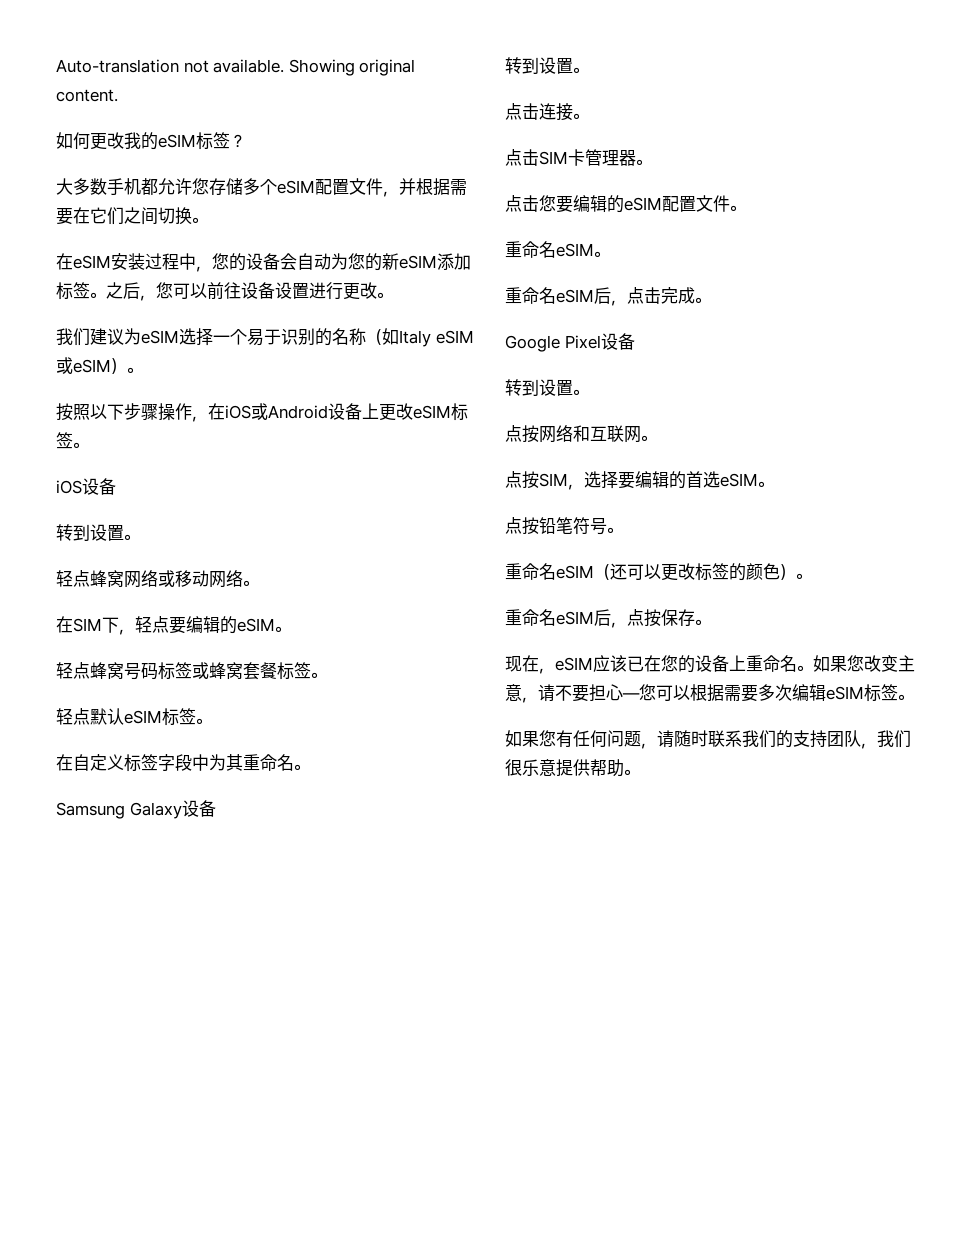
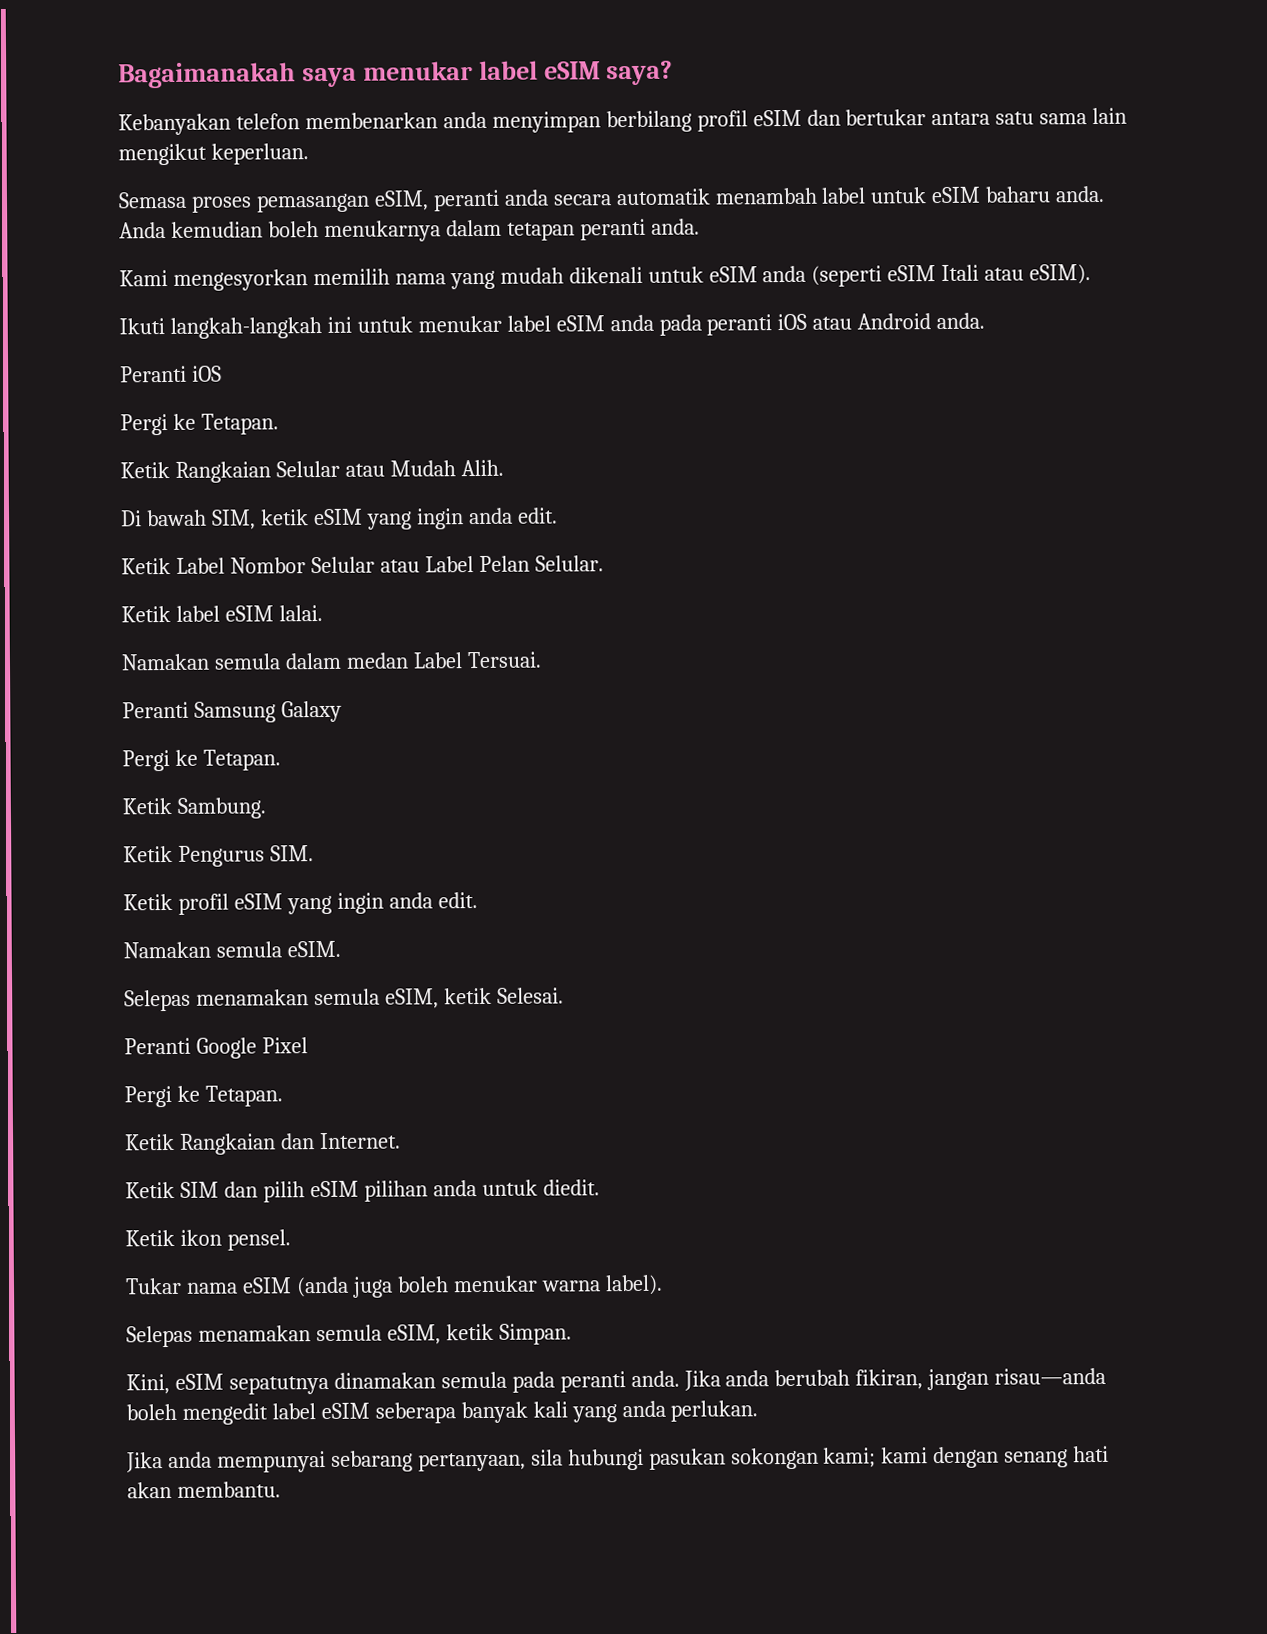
[56,59,416,76] [56,89,118,102] [56,132,246,150] [56,178,467,197] [56,207,208,225] [56,253,471,272] [56,282,393,301] [56,328,474,347] [56,357,143,374] [56,403,468,422] [56,432,89,449] [56,478,116,495] [56,524,140,541] [56,570,259,588] [56,616,291,635] [56,662,327,680] [56,708,212,726] [56,754,310,772] [56,800,216,819] [505,57,589,74] [505,103,589,121] [505,149,652,166] [505,195,746,213] [505,241,610,258] [505,287,711,306] [505,333,635,352] [505,379,589,396] [505,425,657,443] [505,471,774,490] [505,517,623,535] [505,563,812,581] [505,609,711,628] [505,655,915,674] [505,684,914,703] [505,730,911,749] [505,759,640,777] Auto-translation not available. Showing original content. // 如何更改我的eSIM标签？ // 大多数手机都允许您存储多个eSIM配置文件，并根据需要在它们之间切换。 // 在eSIM安装过程中，您的设备会自动为您的新eSIM添加标签。之后，您可以前往设备设置进行更改。 // 我们建议为eSIM选择一个易于识别的名称（如Italy eSIM或eSIM）。 // 按照以下步骤操作，在iOS或Android设备上更改eSIM标签。 // iOS设备 // 转到设置。 // 轻点蜂窝网络或移动网络。 // 在SIM下，轻点要编辑的eSIM。 // 轻点蜂窝号码标签或蜂窝套餐标签。 // 轻点默认eSIM标签。 // 在自定义标签字段中为其重命名。 // Samsung Galaxy设备 // 转到设置。 // 点击连接。 // 点击SIM卡管理器。 // 点击您要编辑的eSIM配置文件。 // 重命名eSIM。 // 重命名eSIM后，点击完成。 // Google Pixel设备 // 转到设置。 // 点按网络和互联网。 // 点按SIM，选择要编辑的首选eSIM。 // 点按铅笔符号。 // 重命名eSIM（还可以更改标签的颜色）。 // 重命名eSIM后，点按保存。 // 现在，eSIM应该已在您的设备上重命名。如果您改变主意，请不要担心—您可以根据需要多次编辑eSIM标签。 // 如果您有任何问题，请随时联系我们的支持团队，我们很乐意提供帮助。 -> [118,60,674,89] [118,107,1128,136] [118,143,309,166] [118,185,1106,213] [119,218,700,242] [119,264,1092,291] [119,312,986,339] [120,365,222,383] [120,413,279,436] [120,459,504,483] [121,507,558,530] [121,555,604,575] [121,605,323,623] [121,651,542,671] [122,700,342,723] [122,749,281,772] [122,797,267,819] [123,845,314,867] [123,892,478,915] [123,940,341,959] [124,987,564,1012] [124,1037,308,1059] [124,1085,283,1108] [125,1132,401,1155] [125,1179,600,1203] [125,1229,291,1251] [125,1274,663,1298] [126,1323,572,1348] [126,1367,1107,1395] [126,1400,759,1425] [126,1445,1110,1473] [127,1481,281,1499] Bagaimanakah saya menukar label eSIM saya? // Kebanyakan telefon membenarkan anda menyimpan berbilang profil eSIM dan bertukar antara satu sama lain mengikut keperluan. // Semasa proses pemasangan eSIM, peranti anda secara automatik menambah label untuk eSIM baharu anda. Anda kemudian boleh menukarnya dalam tetapan peranti anda. // Kami mengesyorkan memilih nama yang mudah dikenali untuk eSIM anda (seperti eSIM Itali atau eSIM). // Ikuti langkah-langkah ini untuk menukar label eSIM anda pada peranti iOS atau Android anda. // Peranti iOS // Pergi ke Tetapan. // Ketik Rangkaian Selular atau Mudah Alih. // Di bawah SIM, ketik eSIM yang ingin anda edit. // Ketik Label Nombor Selular atau Label Pelan Selular. // Ketik label eSIM lalai. // Namakan semula dalam medan Label Tersuai. // Peranti Samsung Galaxy // Pergi ke Tetapan. // Ketik Sambung. // Ketik Pengurus SIM. // Ketik profil eSIM yang ingin anda edit. // Namakan semula eSIM. // Selepas menamakan semula eSIM, ketik Selesai. // Peranti Google Pixel // Pergi ke Tetapan. // Ketik Rangkaian dan Internet. // Ketik SIM dan pilih eSIM pilihan anda untuk diedit. // Ketik ikon pensel. // Tukar nama eSIM (anda juga boleh menukar warna label). // Selepas menamakan semula eSIM, ketik Simpan. // Kini, eSIM sepatutnya dinamakan semula pada peranti anda. Jika anda berubah fikiran, jangan risau—anda boleh mengedit label eSIM seberapa banyak kali yang anda perlukan. // Jika anda mempunyai sebarang pertanyaan, sila hubungi pasukan sokongan kami; kami dengan senang hati akan membantu.

